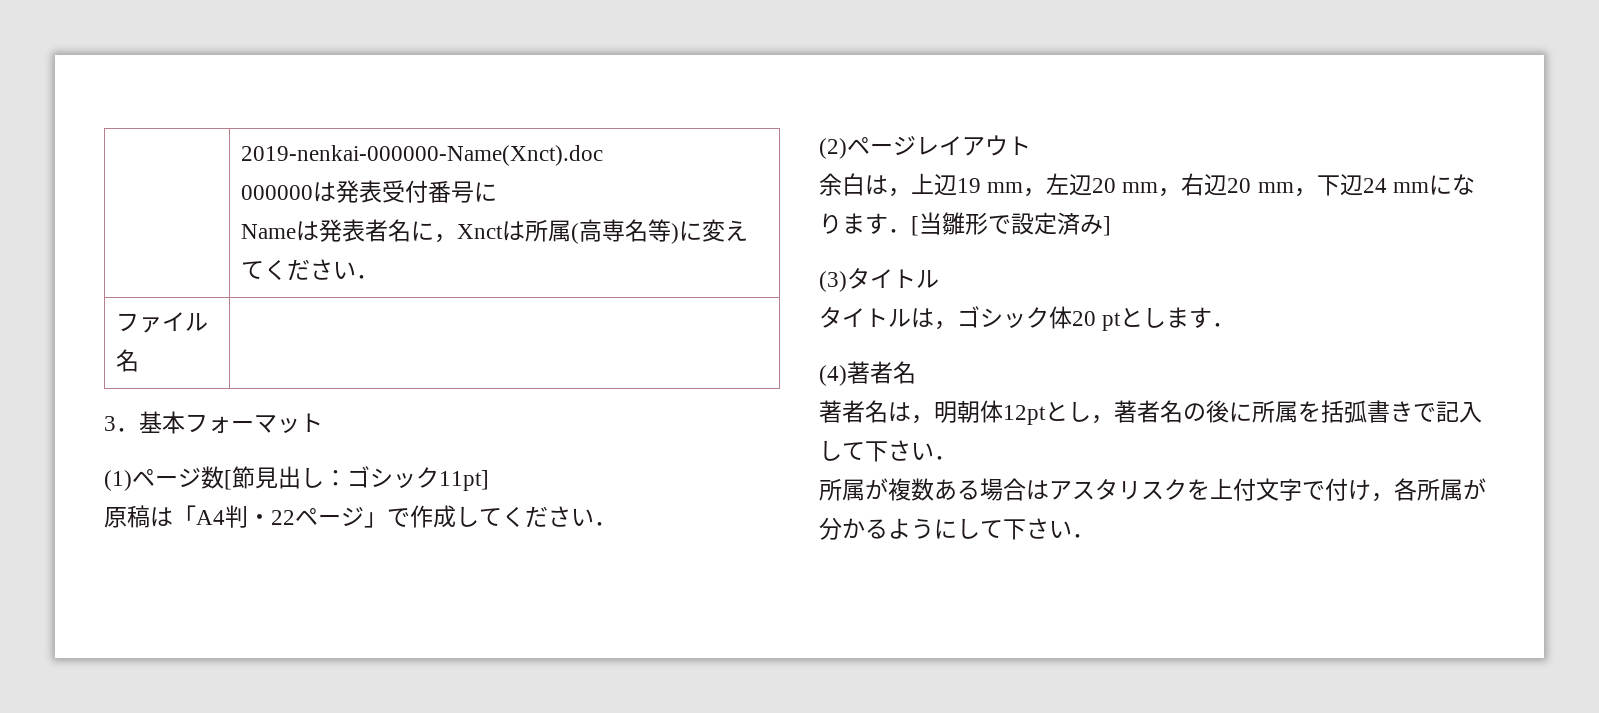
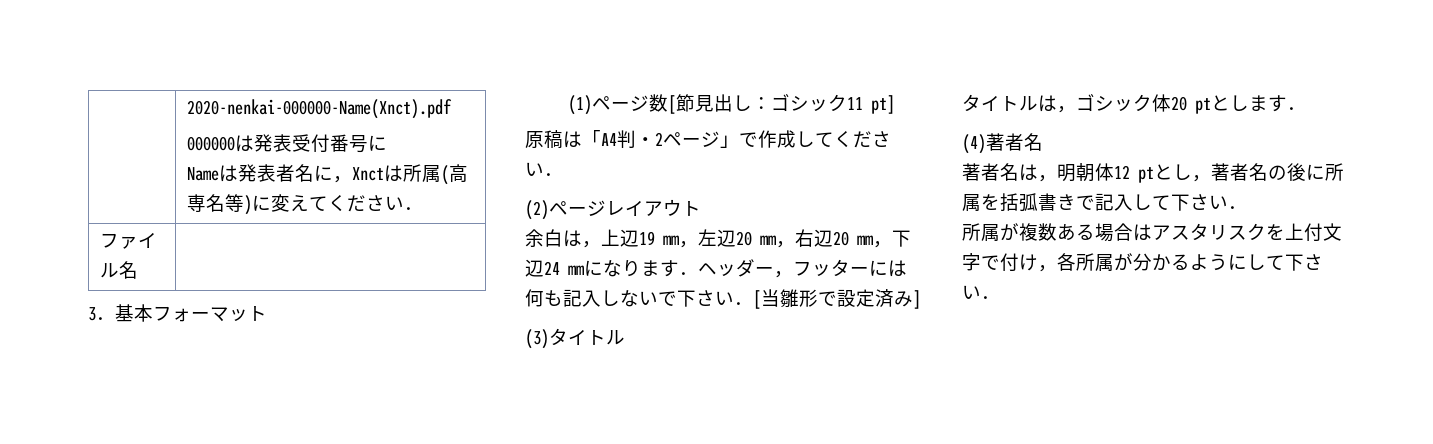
[240,145,603,166] | 2019-nenkai-000000-Name(Xnct).doc -> [187,99,453,119] | 2020-nenkai-000000-Name(Xnct).pdf
[439,470,489,491] 11pt] -> [847,95,896,114] 11 pt]
[271,510,295,525] 22 -> [655,132,663,146] 2
(911, 231) none -> [698,259,907,278] [525,289,753,307] ヘッダー，フッターには何も記入しないで下さい．
[1003,405,1046,425] 12pt -> [1114,165,1154,183] 12 pt

